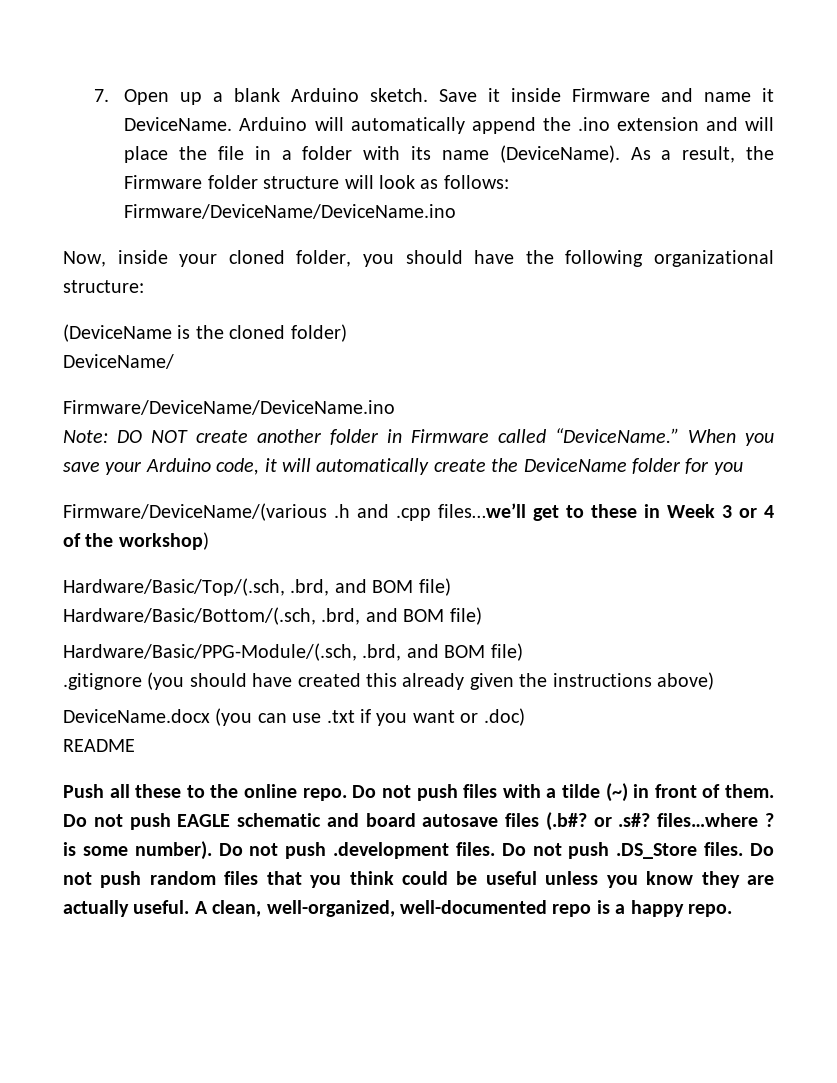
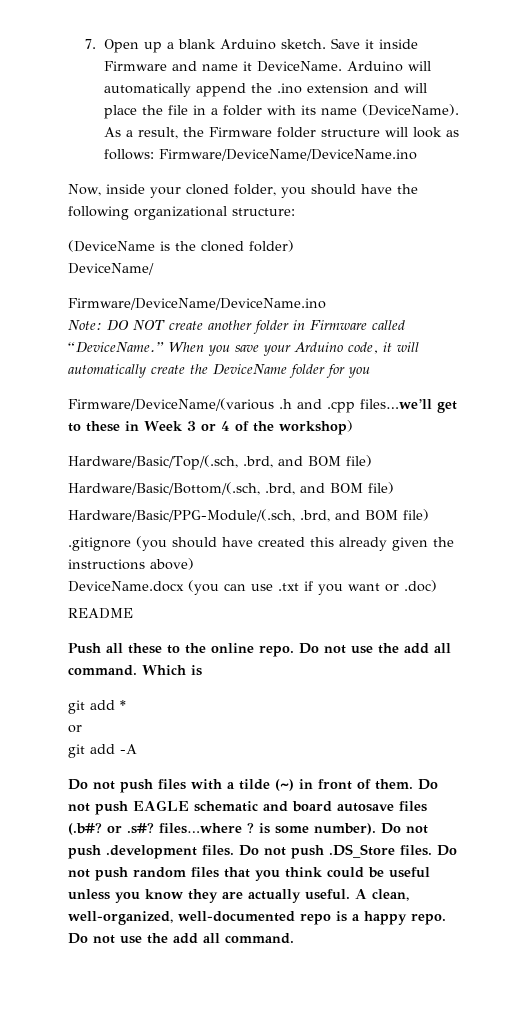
(411, 791) none -> [351,643,451,654] [68,665,202,676] [68,700,126,714] [68,725,82,733] [68,744,137,758] [68,779,115,790] use the add all command. Which is // git add * // or // git add -A // Do not
(732, 910) none -> [68,933,294,944] Do not use the add all command.

